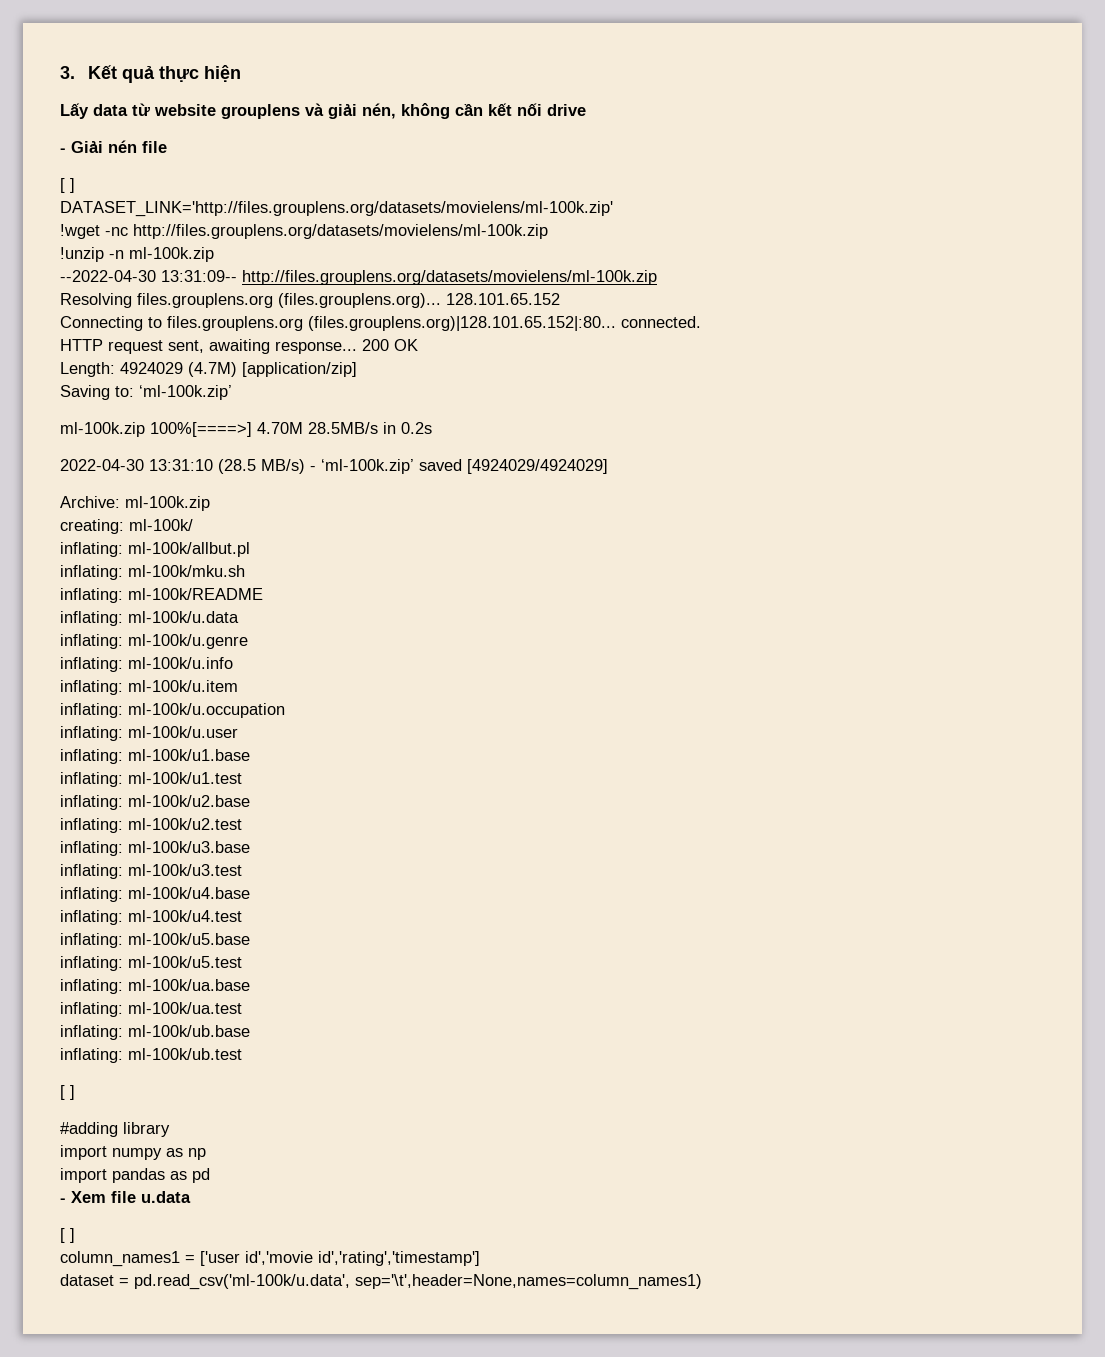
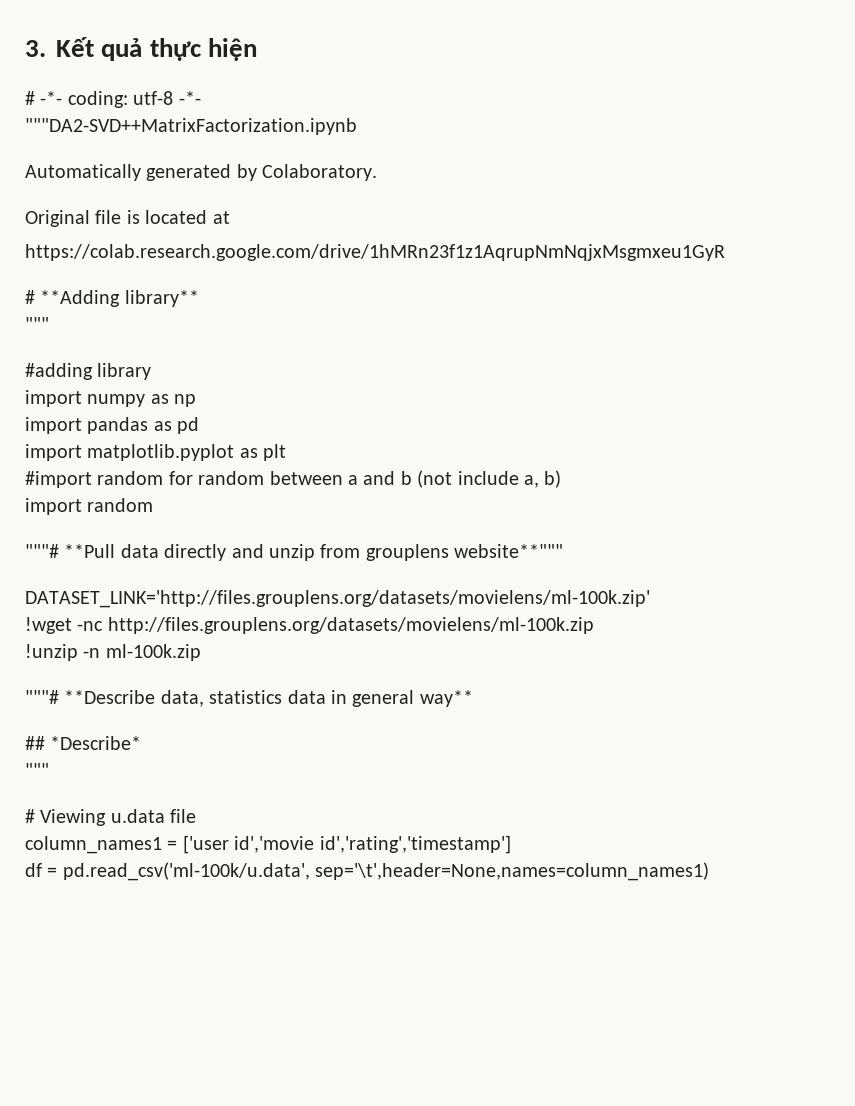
[60,103,586,119] [60,140,167,153] [60,178,75,193] [60,201,613,217] [60,224,548,239] [60,247,214,262] [60,270,657,285] [60,293,560,308] [60,316,701,331] [60,339,418,354] [60,362,357,377] [60,385,232,400] [60,422,432,437] [60,459,608,474] [60,496,210,511] [60,519,193,534] [60,542,250,557] [60,565,245,580] [60,588,263,603] [60,611,239,626] [60,634,248,649] [60,657,233,672] [60,680,238,695] [60,703,285,718] [60,726,238,741] [60,749,250,764] [60,772,242,787] [60,795,250,810] [60,818,242,833] [60,841,250,856] [60,864,242,879] [60,887,250,902] [60,910,242,925] [60,933,250,948] [60,956,242,971] [60,979,250,994] [60,1002,242,1017] [60,1025,250,1040] [60,1048,242,1063] [60,1085,75,1100] Lấy data từ website grouplens và giải nén, không cần kết nối drive // - Giải nén file // [ ] // DATASET_LINK='http://files.grouplens.org/datasets/movielens/ml-100k.zip' // !wget -nc http://files.grouplens.org/datasets/movielens/ml-100k.zip // !unzip -n ml-100k.zip // --2022-04-30 13:31:09-- http://files.grouplens.org/datasets/movielens/ml-100k.zip // Resolving files.grouplens.org (files.grouplens.org)... 128.101.65.152 // Connecting to files.grouplens.org (files.grouplens.org)|128.101.65.152|:80... connected. // HTTP request sent, awaiting response... 200 OK // Length: 4924029 (4.7M) [application/zip] // Saving to: ‘ml-100k.zip’ // ml-100k.zip 100%[====>] 4.70M 28.5MB/s in 0.2s // 2022-04-30 13:31:10 (28.5 MB/s) - ‘ml-100k.zip’ saved [4924029/4924029] // Archive: ml-100k.zip // creating: ml-100k/ // inflating: ml-100k/allbut.pl // inflating: ml-100k/mku.sh // inflating: ml-100k/README // inflating: ml-100k/u.data // inflating: ml-100k/u.genre // inflating: ml-100k/u.info // inflating: ml-100k/u.item // inflating: ml-100k/u.occupation // inflating: ml-100k/u.user // inflating: ml-100k/u1.base // inflating: ml-100k/u1.test // inflating: ml-100k/u2.base // inflating: ml-100k/u2.test // inflating: ml-100k/u3.base // inflating: ml-100k/u3.test // inflating: ml-100k/u4.base // inflating: ml-100k/u4.test // inflating: ml-100k/u5.base // inflating: ml-100k/u5.test // inflating: ml-100k/ua.base // inflating: ml-100k/ua.test // inflating: ml-100k/ub.base // inflating: ml-100k/ub.test // [ ] -> [25,91,201,108] [25,118,357,135] [25,164,378,181] [25,210,230,227] [25,244,725,261] [25,290,199,307] [25,317,49,331] # -*- coding: utf-8 -*- // """DA2-SVD++MatrixFactorization.ipynb // Automatically generated by Colaboratory. // Original file is located at // https://colab.research.google.com/drive/1hMRn23f1z1AqrupNmNqjxMsgmxeu1GyR // # **Adding library** // """
[60,1191,191,1203] [60,1228,75,1243] - Xem file u.data // [ ] -> [25,444,287,461] [25,470,562,488] [25,498,154,515] [25,544,564,561] [25,590,650,608] [25,617,594,634] [25,644,201,661] [25,690,473,707] [25,736,142,750] [25,763,49,777] [25,809,197,826] import matplotlib.pyplot as plt // #import random for random between a and b (not include a, b) // import random // """# **Pull data directly and unzip from grouplens website**""" // DATASET_LINK='http://files.grouplens.org/datasets/movielens/ml-100k.zip' // !wget -nc http://files.grouplens.org/datasets/movielens/ml-100k.zip // !unzip -n ml-100k.zip // """# **Describe data, statistics data in general way** // ## *Describe* // """ // # Viewing u.data file
[60,1274,114,1286] dataset -> [25,863,42,877] df

